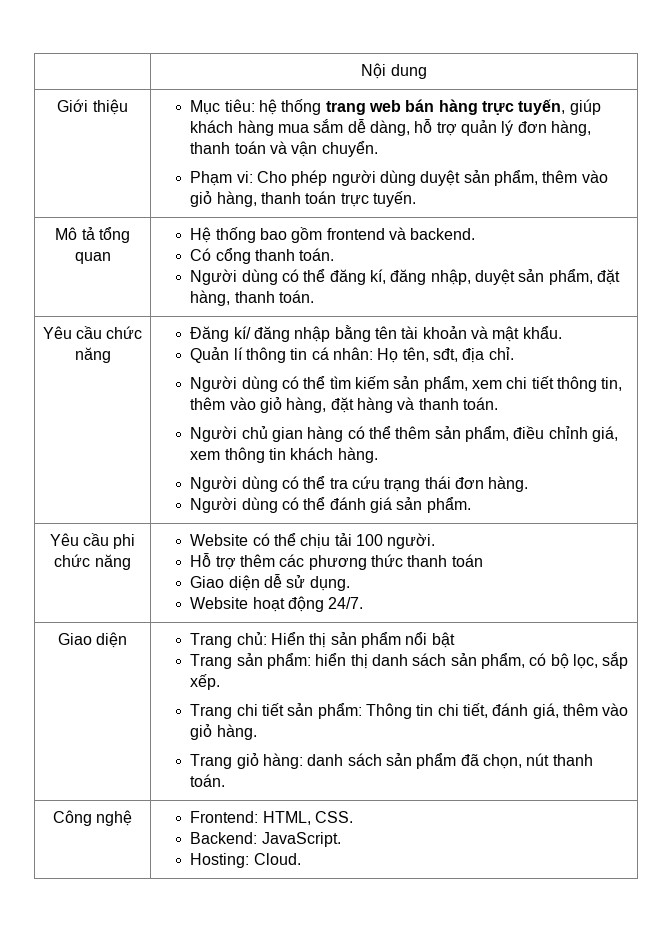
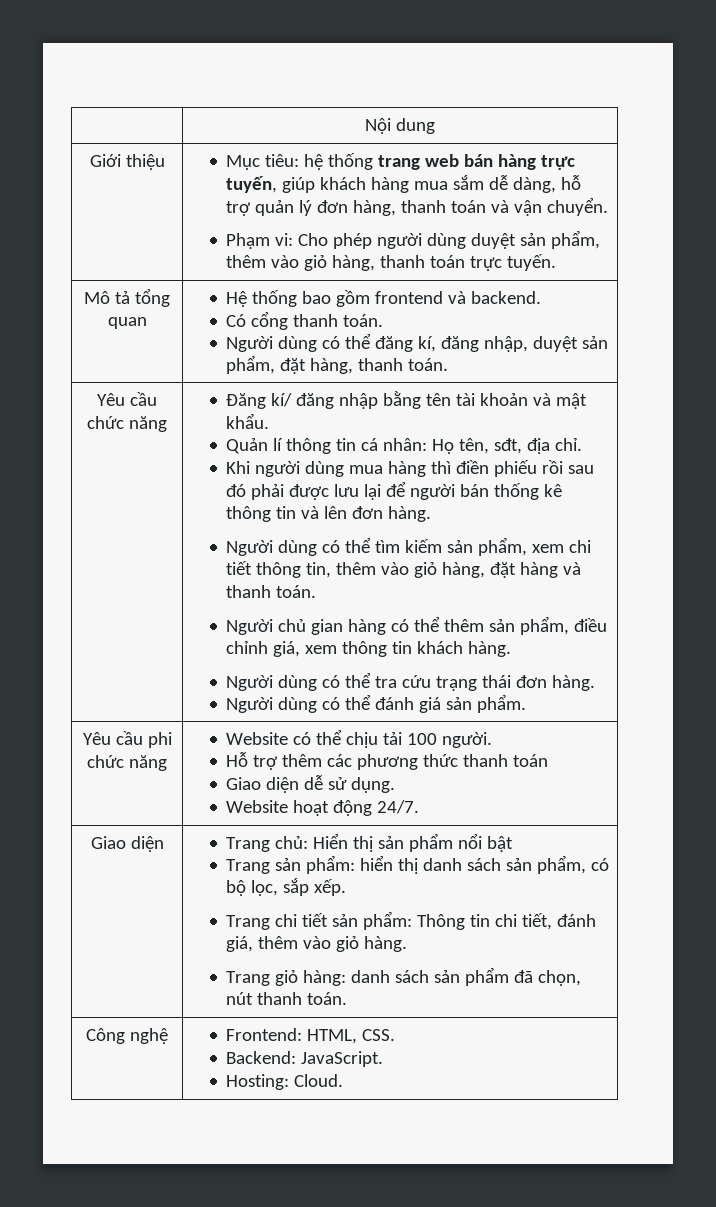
(514, 353) none -> [226,460,595,477] [226,481,563,500] [226,506,432,522] // Khi người dùng mua hàng thì điền phiếu rồi sau đó phải được lưu lại để người bán thống kê thông tin và lên đơn hàng.

